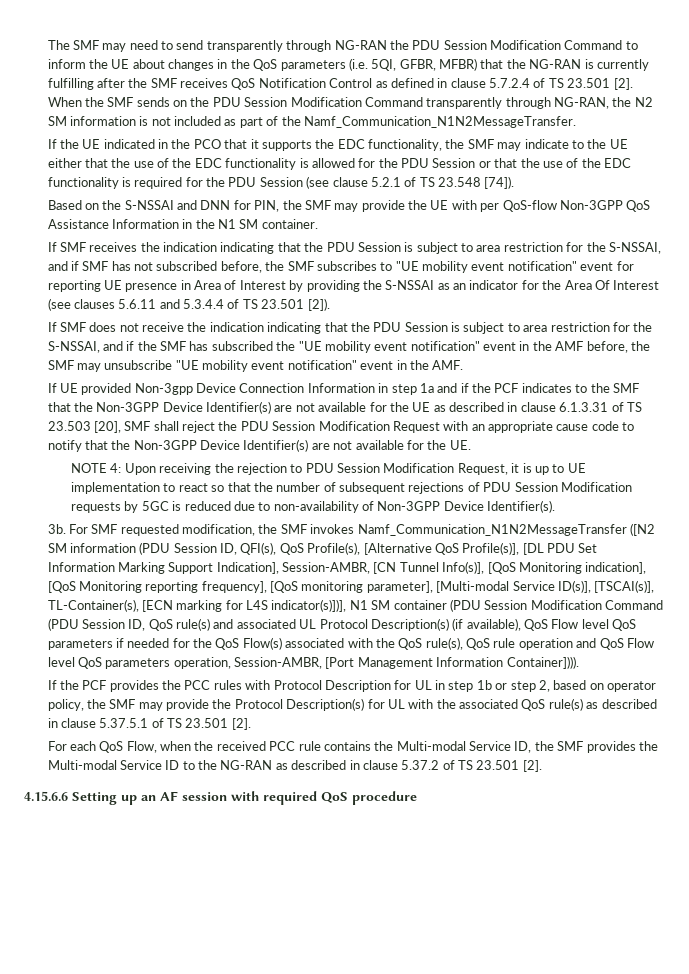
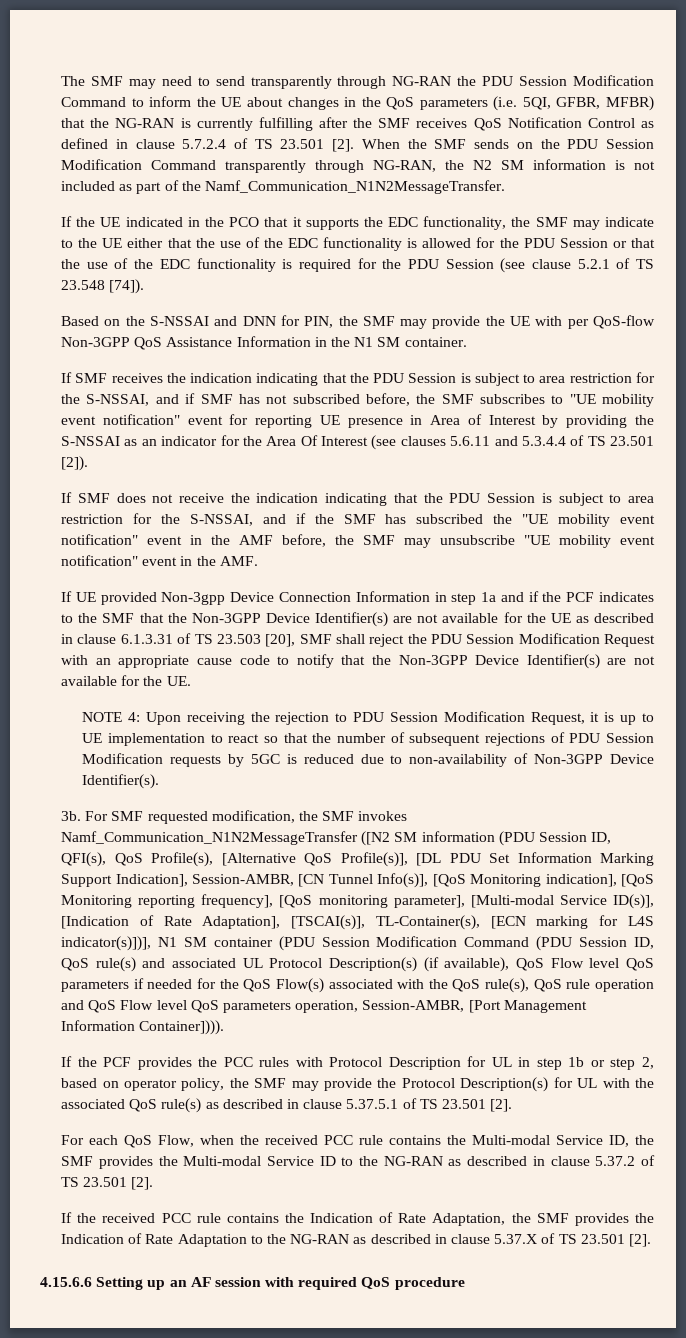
(591, 586) none -> [61,915,281,929] [Indication of Rate Adaptation],
(542, 766) none -> [61,1212,654,1226] [61,1233,651,1247] // If the received PCC rule contains the Indication of Rate Adaptation, the SMF provides the Indication of Rate Adaptation to the NG-RAN as described in clause 5.37.X of TS 23.501 [2].

